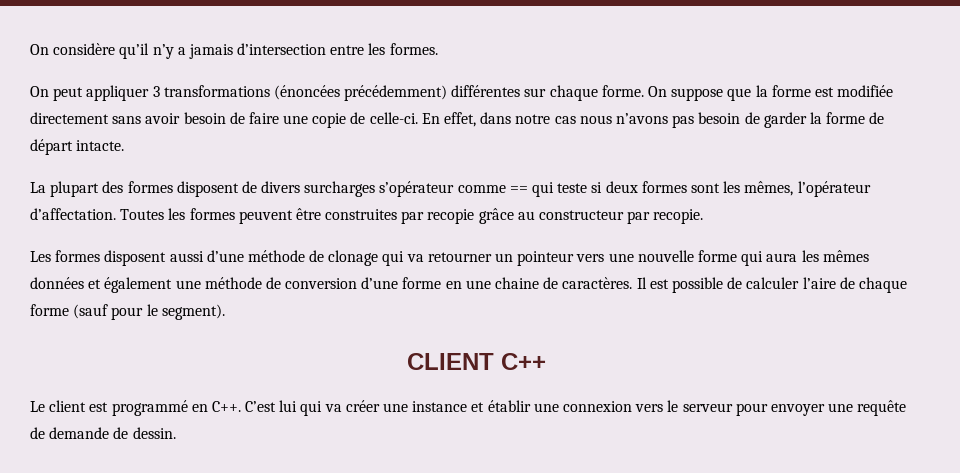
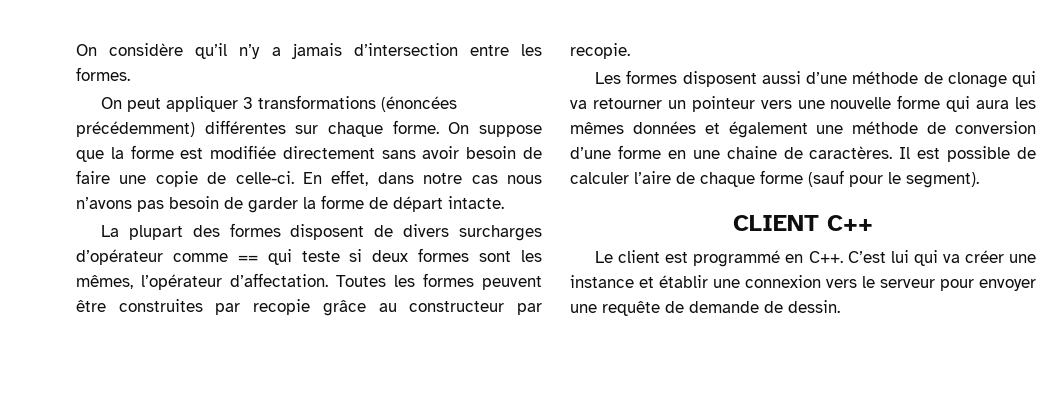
[379,181,455,197] s’opérateur -> [76,249,163,265] d’opérateur

